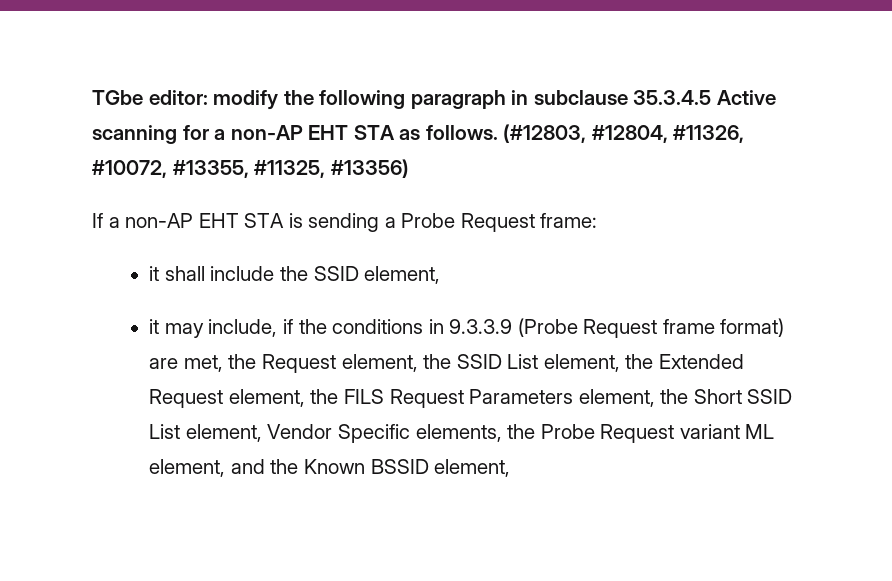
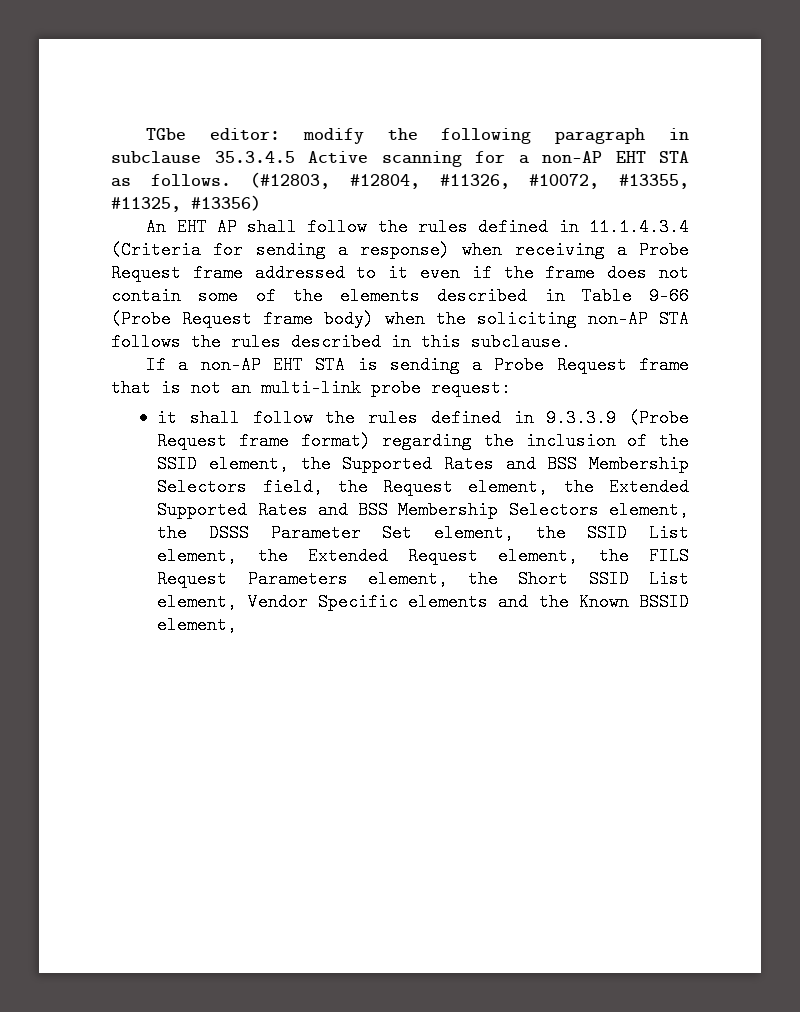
(409, 168) none -> [146,218,689,236] [111,241,689,259] [111,264,689,282] [111,287,689,305] [111,310,689,328] [111,333,571,351] // An EHT AP shall follow the rules defined in 11.1.4.3.4 (Criteria for sending a response) when receiving a Probe Request frame addressed to it even if the frame does not contain some of the elements described in Table 9-66 (Probe Request frame body) when the soliciting non-AP STA follows the rules described in this subclause.
[540,213,598,228] [149,266,441,284] [149,319,424,338] frame: // it shall include the SSID element, // it may include, if the conditions -> [639,356,689,374] [111,379,511,397] [157,409,501,427] frame that is not an multi-link probe request: // it shall follow the rules defined
[149,354,336,373] are met, the Request -> [382,432,689,450] [157,455,689,473] [157,478,689,496] [157,501,689,519] [157,524,413,542] regarding the inclusion of the SSID element, the Supported Rates and BSS Membership Selectors field, the Request element, the Extended Supported Rates and BSS Membership Selectors element, the DSSS Parameter Set
[415,424,775,443] [149,459,226,477] elements, the Probe Request variant ML element, -> [408,593,489,611] elements

